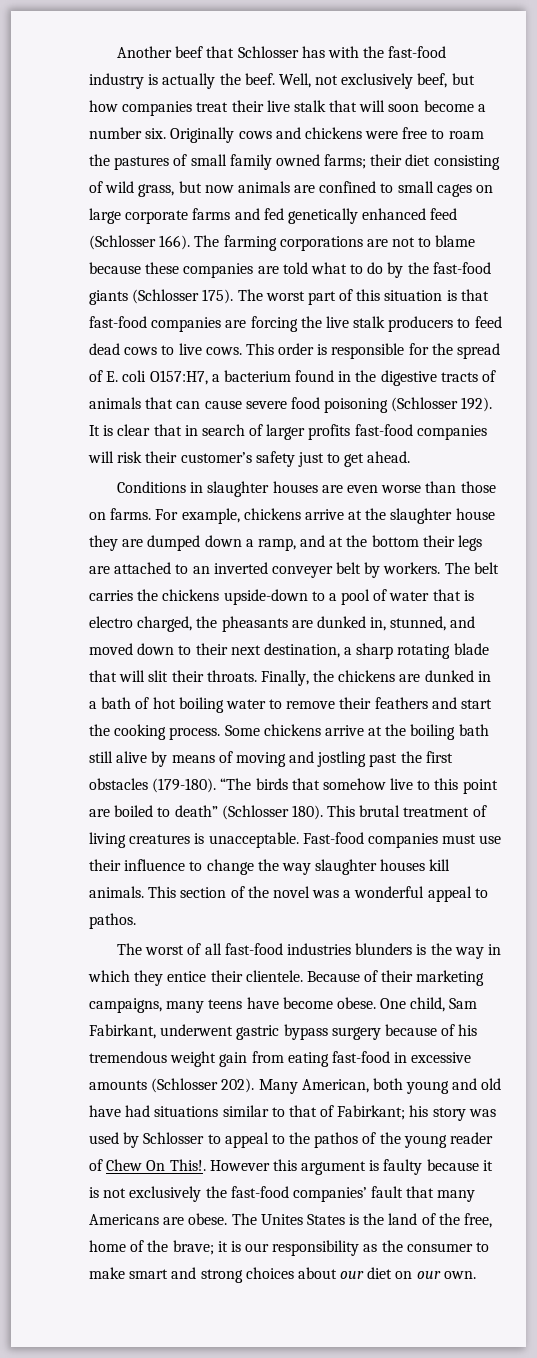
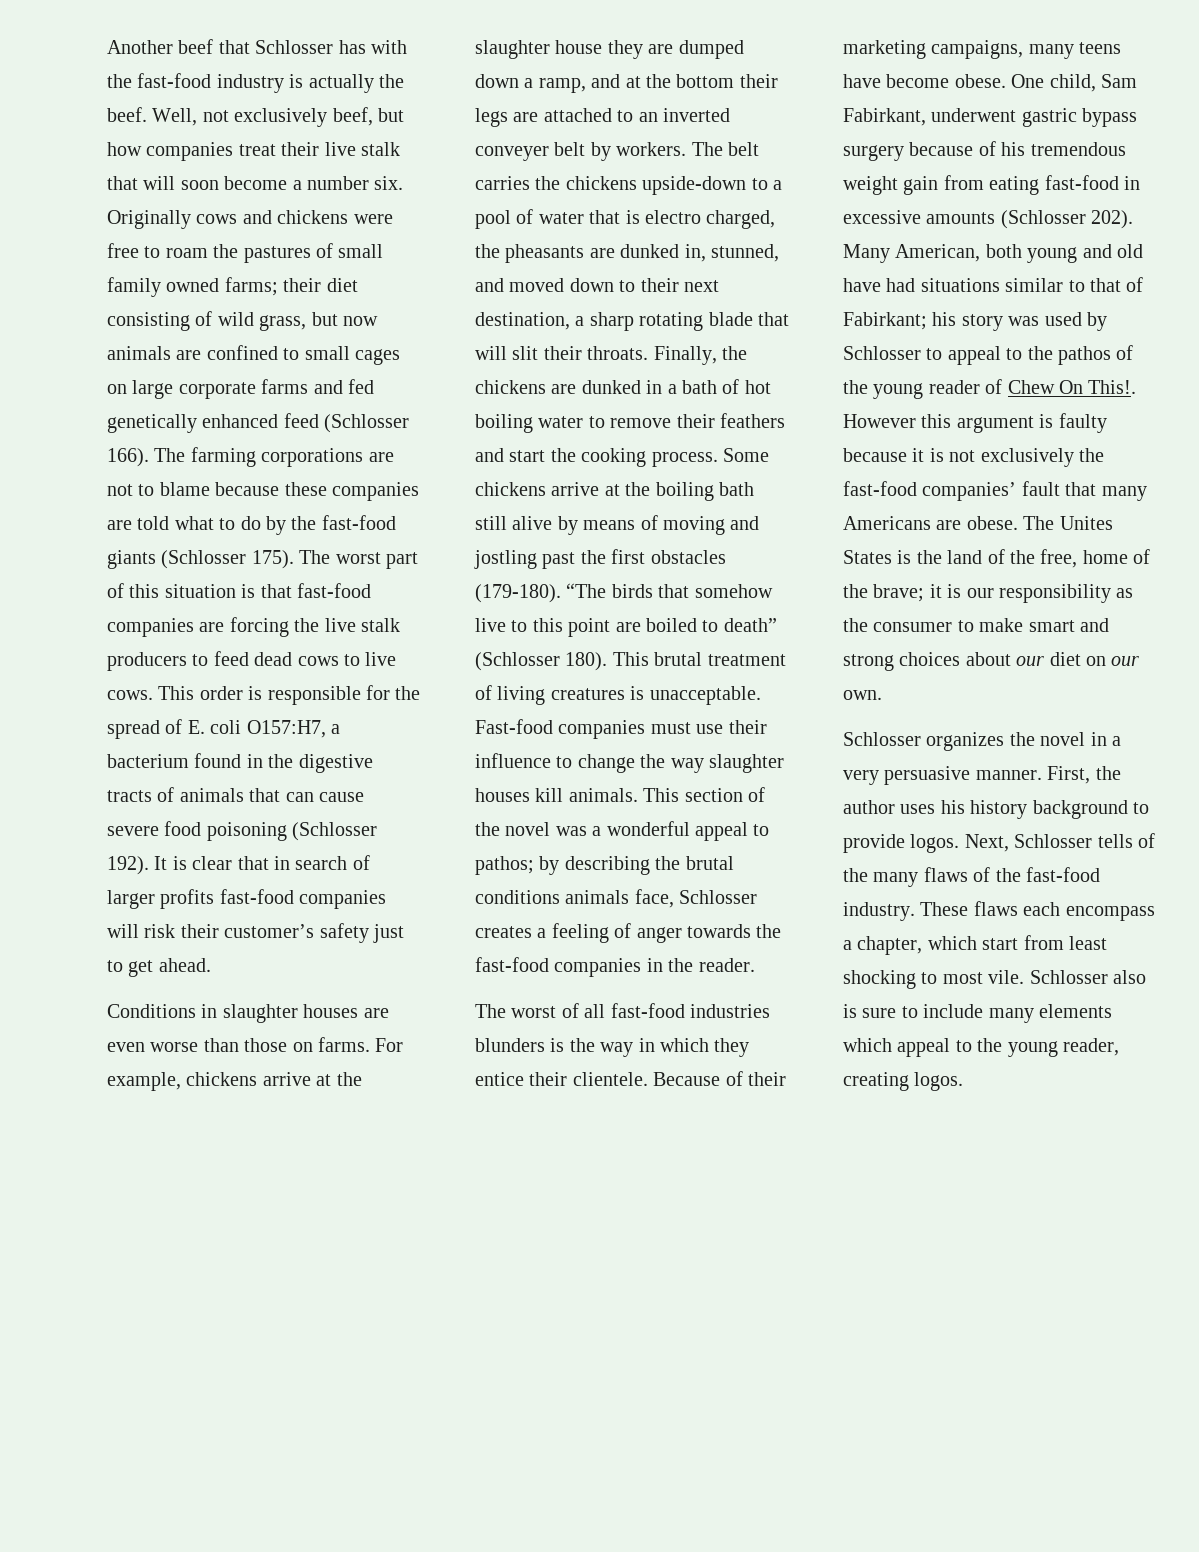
[89,913,136,929] pathos. -> [475,856,734,875] [475,889,758,908] [475,923,782,943] [475,957,755,977] pathos; by describing the brutal conditions animals face, Schlosser creates a feeling of anger towards the fast-food companies in the reader.
(476, 1275) none -> [843,732,1121,751] [843,766,1121,785] [843,800,1149,819] [843,833,1155,853] [843,867,1100,887] [843,901,1155,921] [843,935,1107,955] [843,970,1146,989] [843,1004,1112,1023] [843,1038,1119,1057] [843,1072,964,1091] // Schlosser organizes the novel in a very persuasive manner. First, the author uses his history background to provide logos. Next, Schlosser tells of the many flaws of the fast-food industry. These flaws each encompass a chapter, which start from least shocking to most vile. Schlosser also is sure to include many elements which appeal to the young reader, creating logos.

